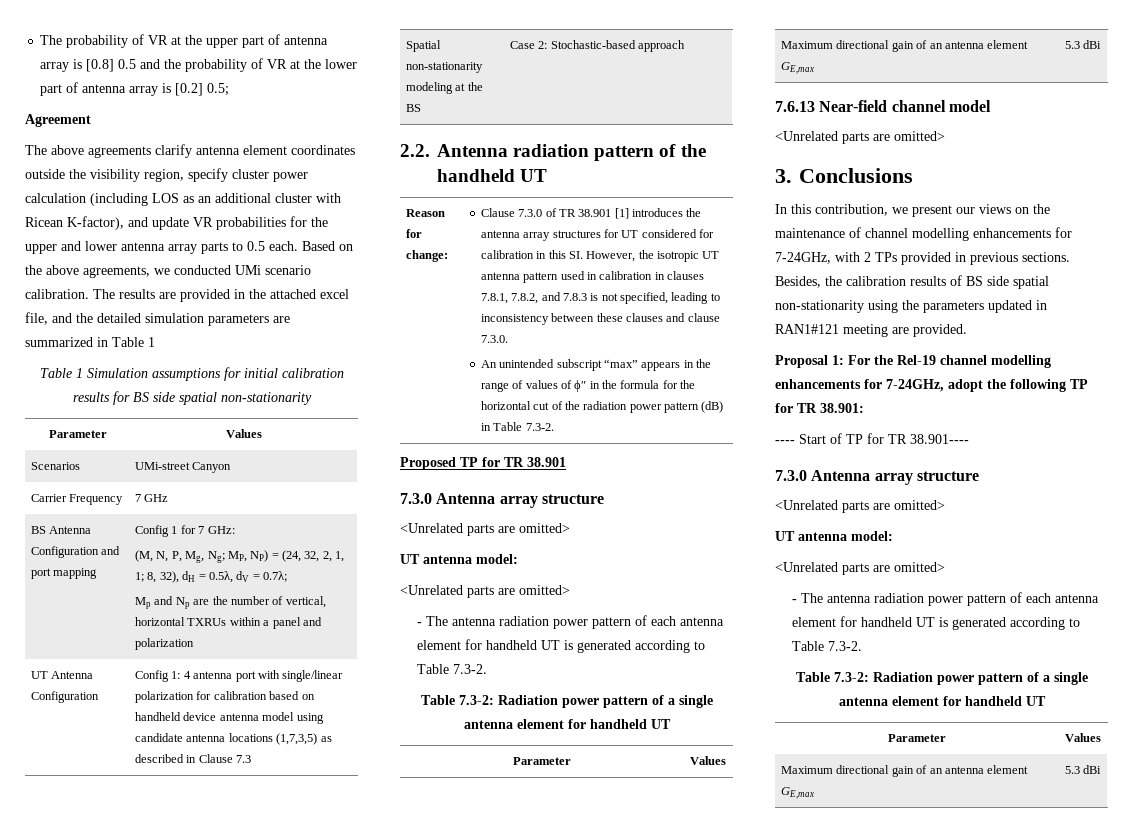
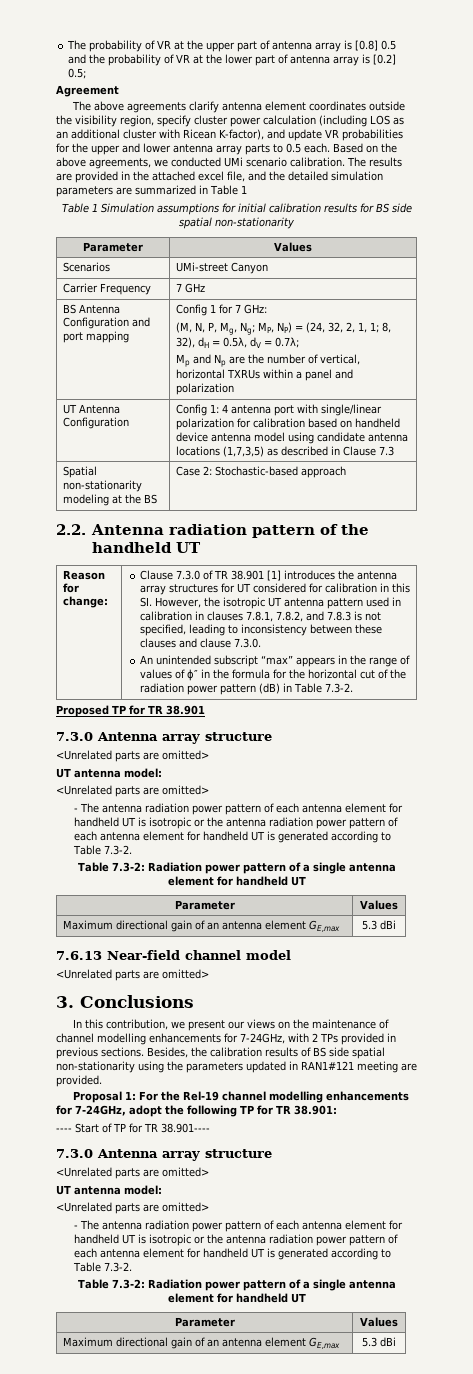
(573, 645) none -> [149,817,399,829] [74,831,276,841] isotropic or the antenna radiation power pattern of each antenna element for handheld UT is
(948, 622) none -> [149,1234,399,1246] [74,1248,276,1258] isotropic or the antenna radiation power pattern of each antenna element for handheld UT is

